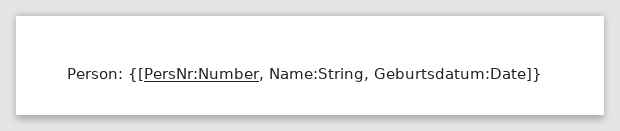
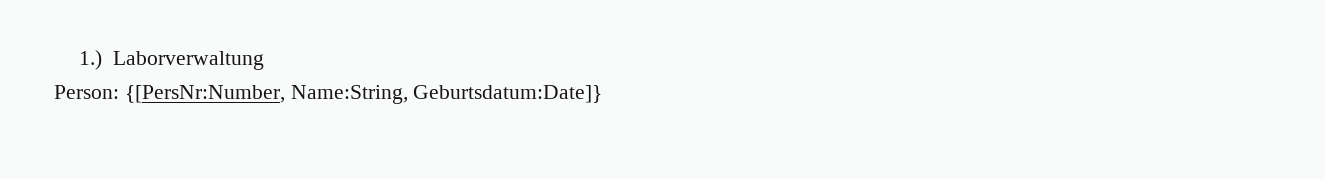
(67, 73) none -> [79,50,264,70] 1.) Laborverwaltung //

